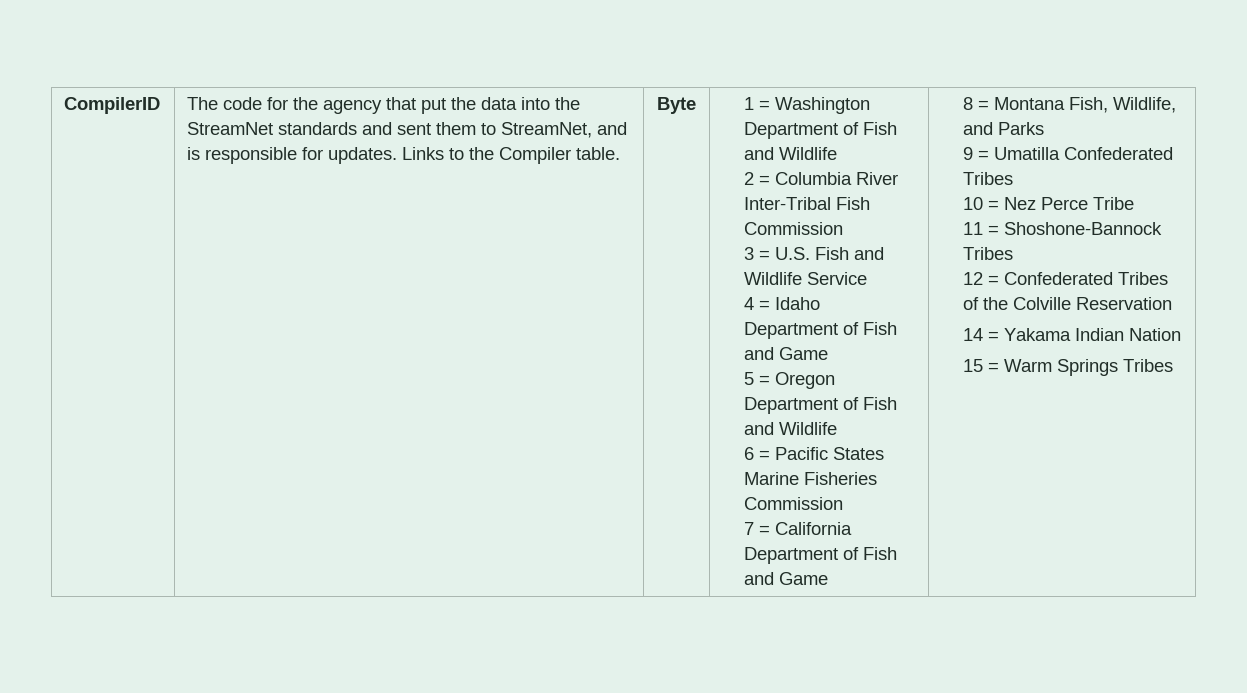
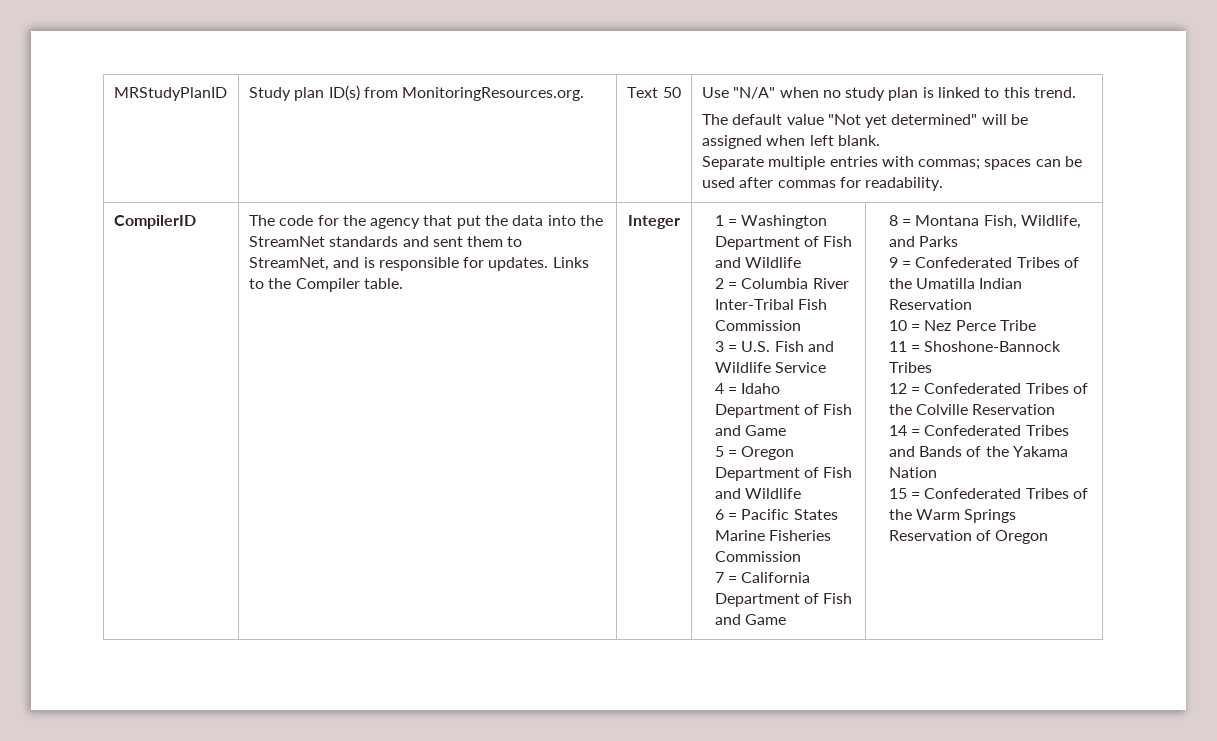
(64, 105) none -> [113,87,227,101] [248,85,585,101] [627,87,681,98] [701,87,1077,101] [701,114,1029,128] [701,135,880,149] [701,156,1083,170] [701,177,944,191] MRStudyPlanID | Study plan ID(s) from MonitoringResources.org. | Text 50 | Use "N/A" when no study plan is linked to this trend. // The default value "Not yet determined" will be assigned when left blank. // Separate multiple entries with commas; spaces can be used after commas for readability. //
[657,97,696,114] Byte -> [628,215,680,229] Integer
[993,147,1173,160] [962,172,1013,185] Umatilla Confederated Tribes -> [915,257,1080,268] [888,278,1023,289] [888,299,972,310] Confederated Tribes of the Umatilla Indian Reservation
[1003,328,1181,341] [962,359,1173,376] Yakama Indian Nation // 15 = Warm Springs Tribes -> [924,425,1069,436] [888,446,1069,457] [888,467,937,478] [888,488,1089,499] [888,509,1017,523] [888,530,1049,544] Confederated Tribes and Bands of the Yakama Nation // 15 = Confederated Tribes of the Warm Springs Reservation of Oregon

